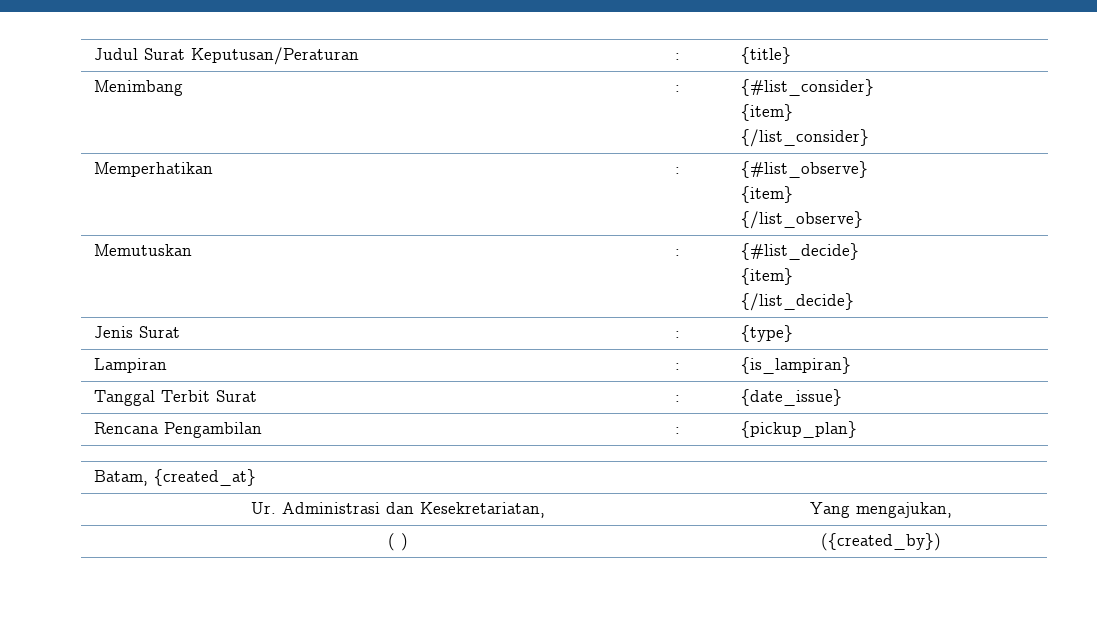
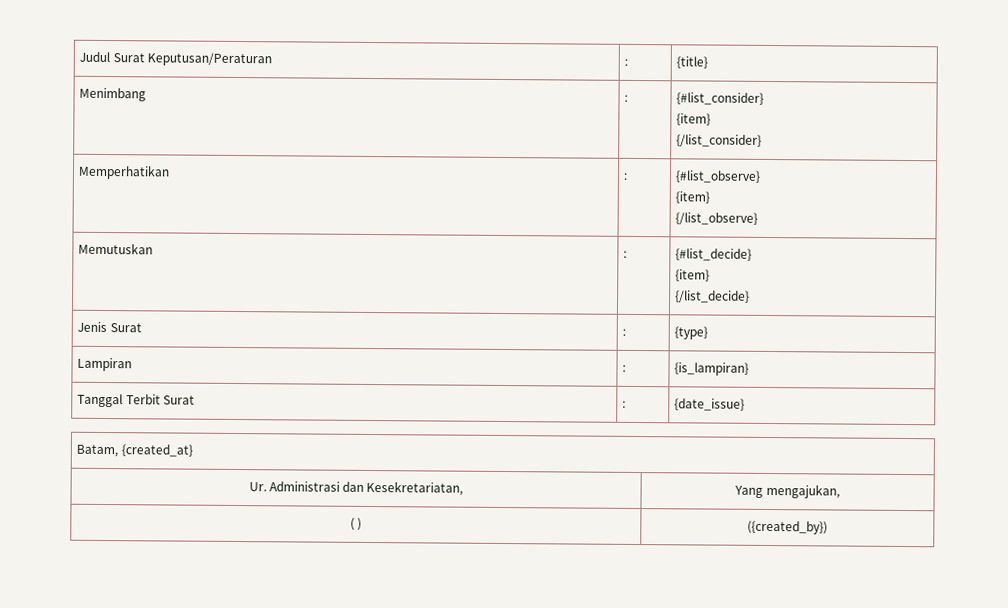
[93,422,262,438] [674,427,680,434] [740,421,857,438] // Rencana Pengambilan | : | {pickup_plan} -> (746, 404) none

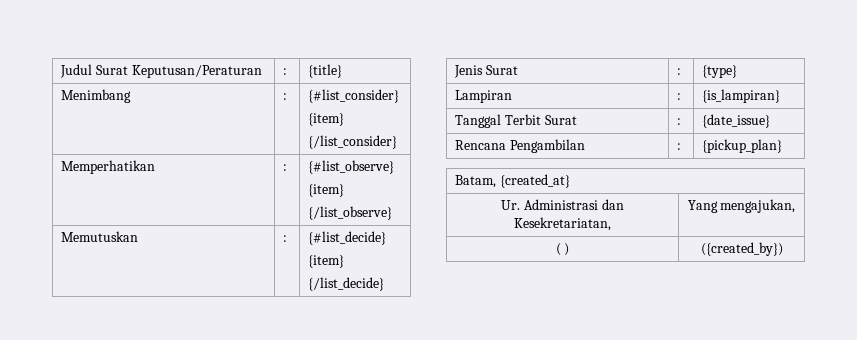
(746, 404) none -> [454,139,585,153] [676,143,681,150] [701,139,782,153] // Rencana Pengambilan | : | {pickup_plan}

